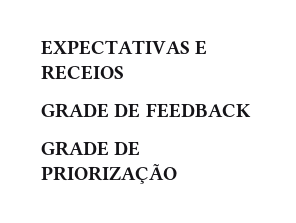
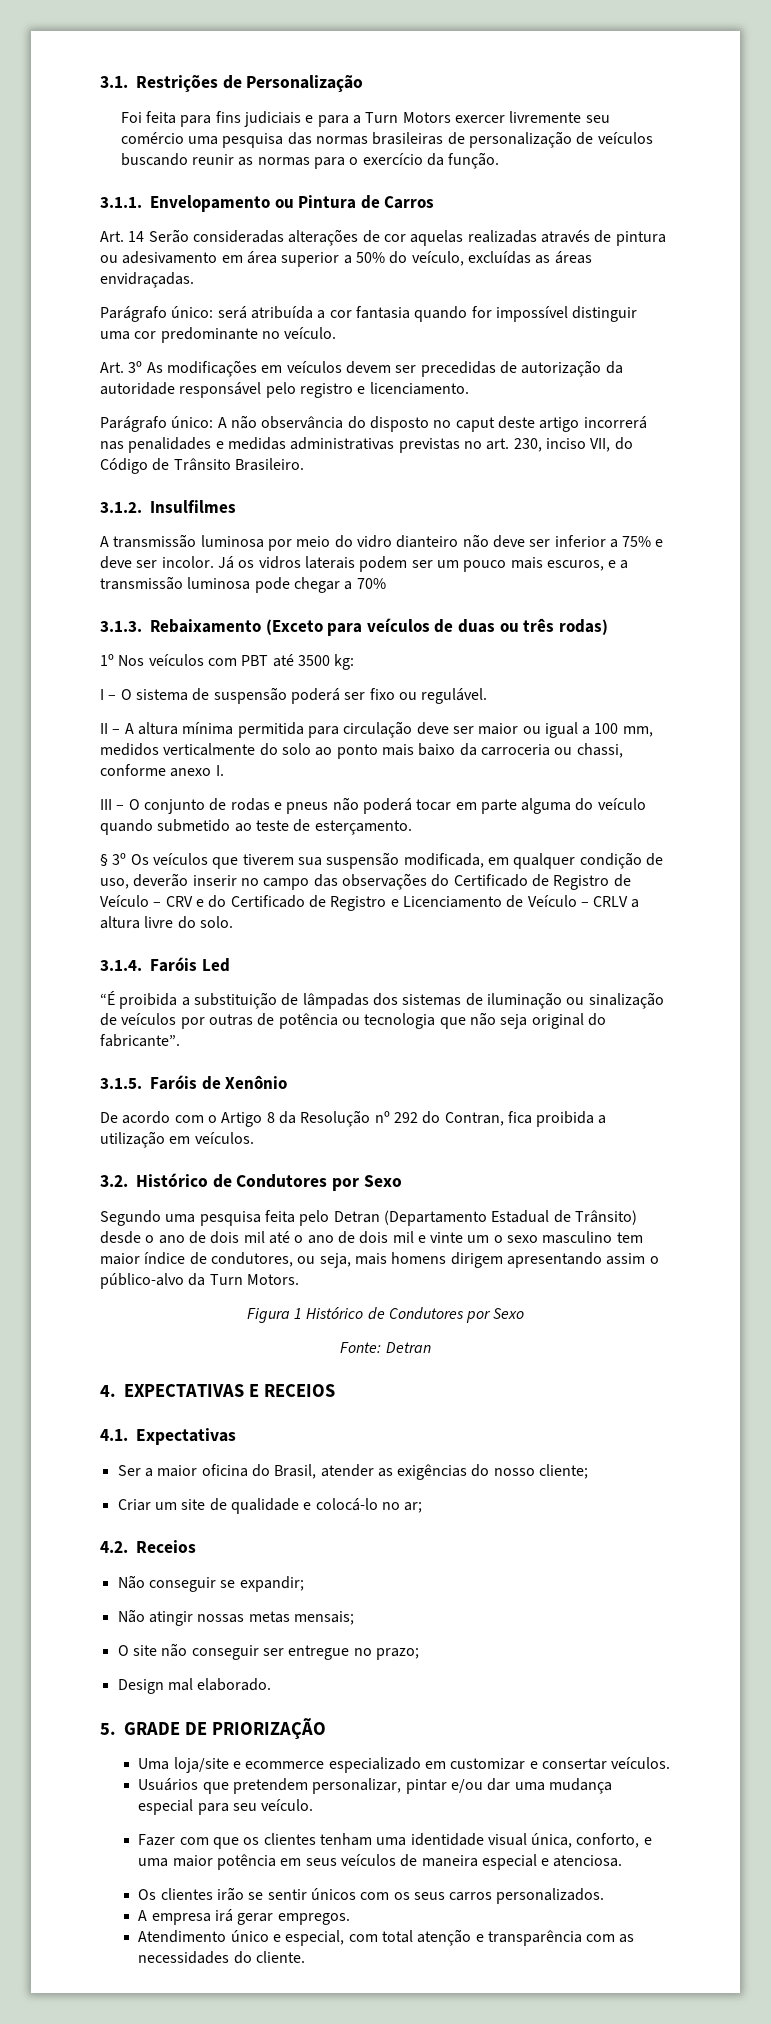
[41,40,208,55] [41,65,124,80] [41,103,251,118] [41,141,141,156] [41,164,177,184] EXPECTATIVAS E RECEIOS // GRADE DE FEEDBACK // GRADE DE PRIORIZAÇÃO -> [100,75,364,93] [120,111,610,127] [120,131,653,148] [120,152,500,169] [100,195,435,212] [100,229,666,246] [100,251,592,267] [100,272,194,288] [100,306,638,322] [100,327,337,343] [100,360,623,377] [100,382,469,398] [100,415,647,432] [100,437,633,453] [100,458,304,474] [100,500,236,513] [100,534,664,551] [100,556,629,572] [100,576,386,593] [100,618,608,636] [100,654,355,670] [100,687,488,704] [100,721,653,738] [100,743,623,759] [100,764,224,777] [100,797,646,814] [100,819,412,835] [100,852,663,869] [100,873,631,890] [100,895,640,911] [100,916,233,929] [100,957,230,972] [100,991,664,1009] [100,1012,606,1029] [100,1034,180,1047] [100,1075,288,1090] [100,1110,607,1127] [100,1131,254,1148] [100,1173,402,1191] [100,1210,637,1226] [100,1231,643,1244] [100,1252,659,1268] [100,1273,299,1289] [246,1307,525,1323] [340,1342,431,1353] [100,1384,335,1397] [100,1428,236,1445] [117,1464,589,1480] [117,1498,423,1514] [100,1540,196,1553] [117,1575,304,1592] [117,1609,354,1626] [117,1643,419,1660] [117,1678,272,1694] [100,1718,326,1740] [138,1757,671,1773] [138,1778,612,1794] [138,1799,314,1815] [138,1833,652,1849] [138,1854,623,1870] [138,1887,605,1904] [138,1909,350,1925] [138,1929,635,1946] [138,1951,305,1964] 3.1. Restrições de Personalização // Foi feita para fins judiciais e para a Turn Motors exercer livremente seu comércio uma pesquisa das normas brasileiras de personalização de veículos buscando reunir as normas para o exercício da função. // 3.1.1. Envelopamento ou Pintura de Carros // Art. 14 Serão consideradas alterações de cor aquelas realizadas através de pintura ou adesivamento em área superior a 50% do veículo, excluídas as áreas envidraçadas. // Parágrafo único: será atribuída a cor fantasia quando for impossível distinguir uma cor predominante no veículo. // Art. 3º As modificações em veículos devem ser precedidas de autorização da autoridade responsável pelo registro e licenciamento. // Parágrafo único: A não observância do disposto no caput deste artigo incorrerá nas penalidades e medidas administrativas previstas no art. 230, inciso VII, do Código de Trânsito Brasileiro. // 3.1.2. Insulfilmes // A transmissão luminosa por meio do vidro dianteiro não deve ser inferior a 75% e deve ser incolor. Já os vidros laterais podem ser um pouco mais escuros, e a transmissão luminosa pode chegar a 70% // 3.1.3. Rebaixamento (Exceto para veículos de duas ou três rodas) // 1º Nos veículos com PBT até 3500 kg: // I – O sistema de suspensão poderá ser fixo ou regulável. // II – A altura mínima permitida para circulação deve ser maior ou igual a 100 mm, medidos verticalmente do solo ao ponto mais baixo da carroceria ou chassi, conforme anexo I. // III – O conjunto de rodas e pneus não poderá tocar em parte alguma do veículo quando submetido ao teste de esterçamento. // § 3º Os veículos que tiverem sua suspensão modificada, em qualquer condição de uso, deverão inserir no campo das observações do Certificado de Registro de Veículo – CRV e do Certificado de Registro e Licenciamento de Veículo – CRLV a altura livre do solo. // 3.1.4. Faróis Led // “É proibida a substituição de lâmpadas dos sistemas de iluminação ou sinalização de veículos por outras de potência ou tecnologia que não seja original do fabricante”. // 3.1.5. Faróis de Xenônio // De acordo com o Artigo 8 da Resolução nº 292 do Contran, fica proibida a utilização em veículos. // 3.2. Histórico de Condutores por Sexo // Segundo uma pesquisa feita pelo Detran (Departamento Estadual de Trânsito) desde o ano de dois mil até o ano de dois mil e vinte um o sexo masculino tem maior índice de condutores, ou seja, mais homens dirigem apresentando assim o público-alvo da Turn Motors. // Figura 1 Histórico de Condutores por Sexo // Fonte: Detran // 4. EXPECTATIVAS E RECEIOS // 4.1. Expectativas // Ser a maior oficina do Brasil, atender as exigências do nosso cliente; // Criar um site de qualidade e colocá-lo no ar; // 4.2. Receios // Não conseguir se expandir; // Não atingir nossas metas mensais; // O site não conseguir ser entregue no prazo; // Design mal elaborado. // 5. GRADE DE PRIORIZAÇÃO // Uma loja/site e ecommerce especializado em customizar e consertar veículos. // Usuários que pretendem personalizar, pintar e/ou dar uma mudança especial para seu veículo. // Fazer com que os clientes tenham uma identidade visual única, conforto, e uma maior potência em seus veículos de maneira especial e atenciosa. // Os clientes irão se sentir únicos com os seus carros personalizados. // A empresa irá gerar empregos. // Atendimento único e especial, com total atenção e transparência com as necessidades do cliente.

